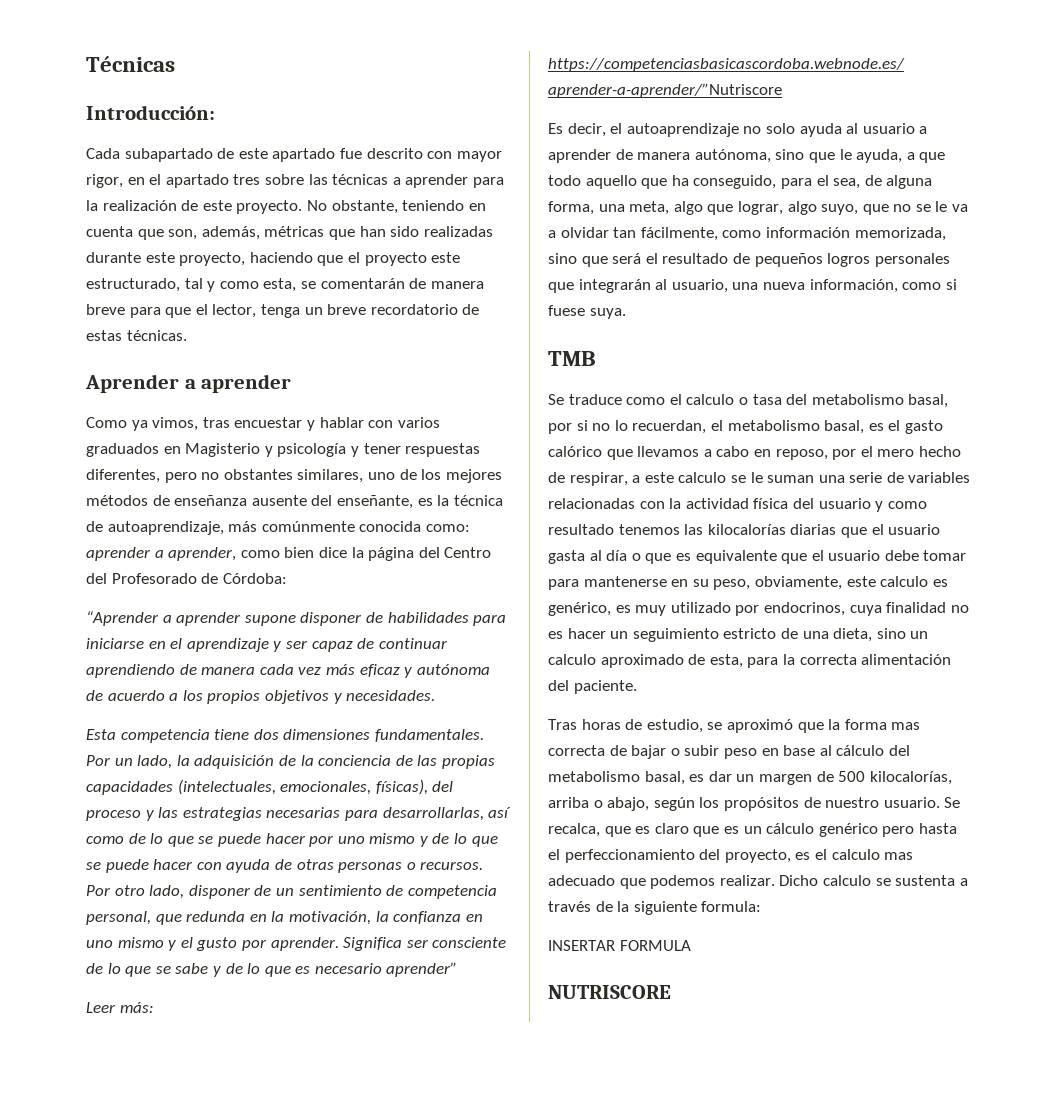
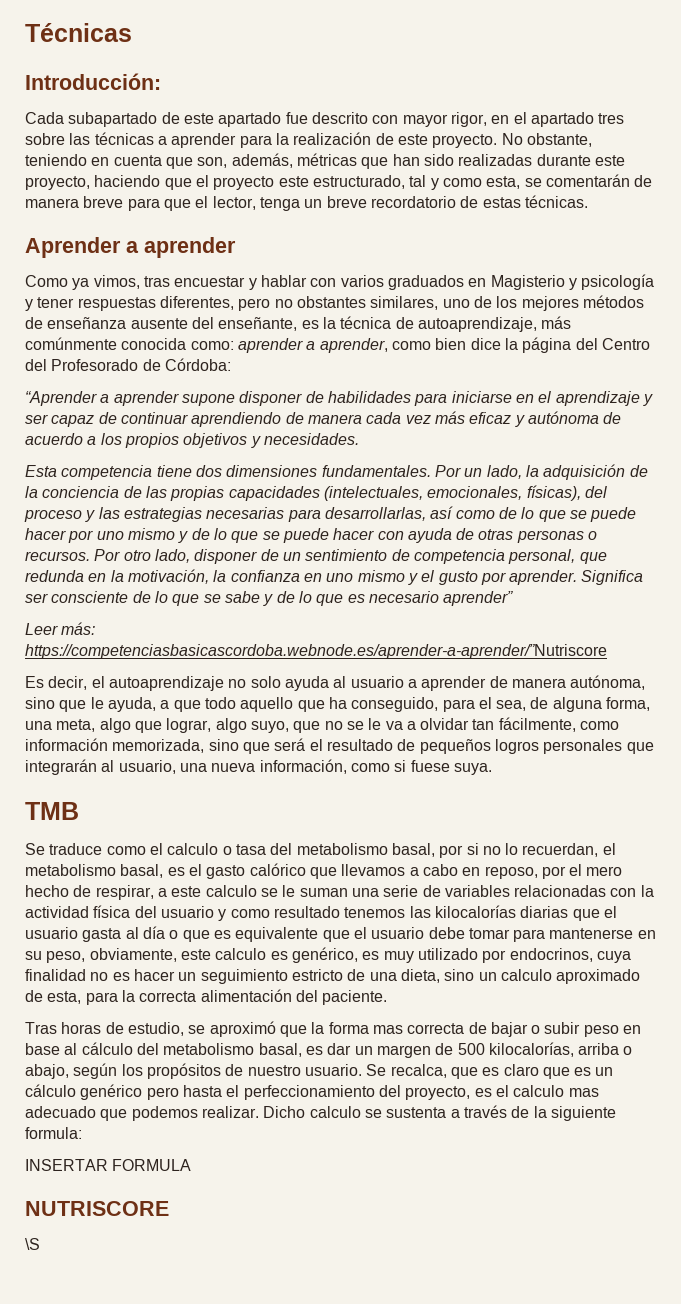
(671, 992) none -> [25,1238,40,1250] // \S

